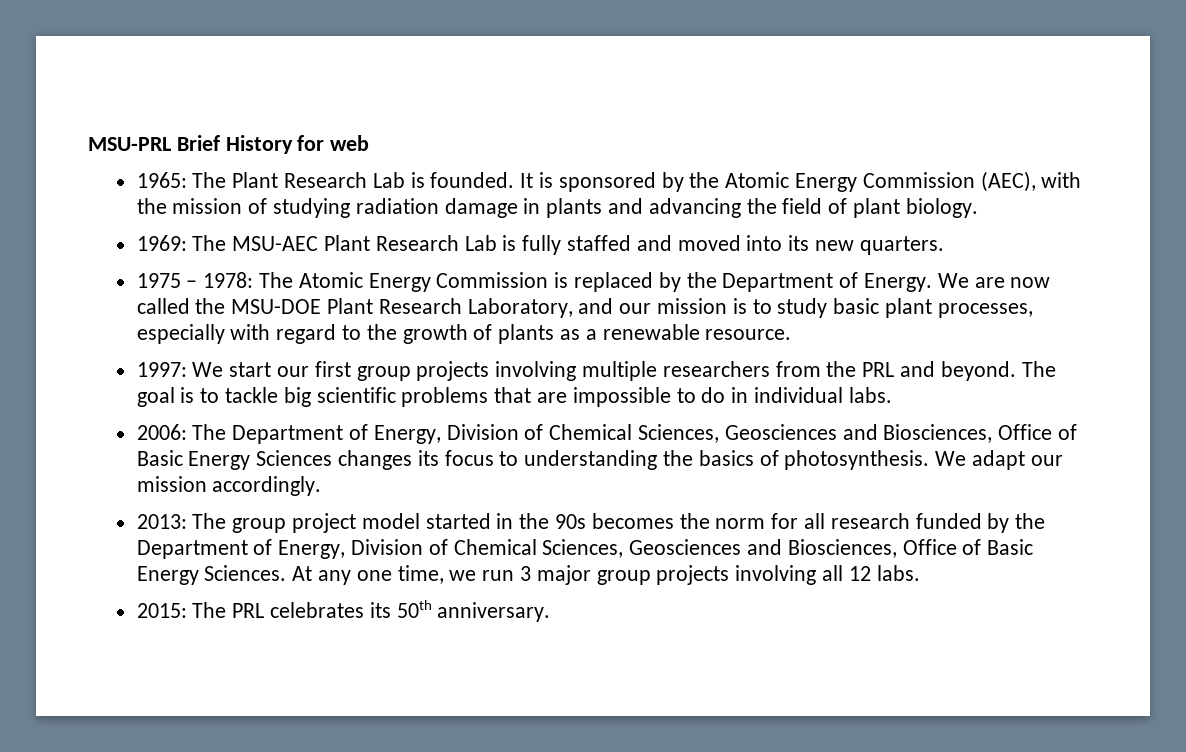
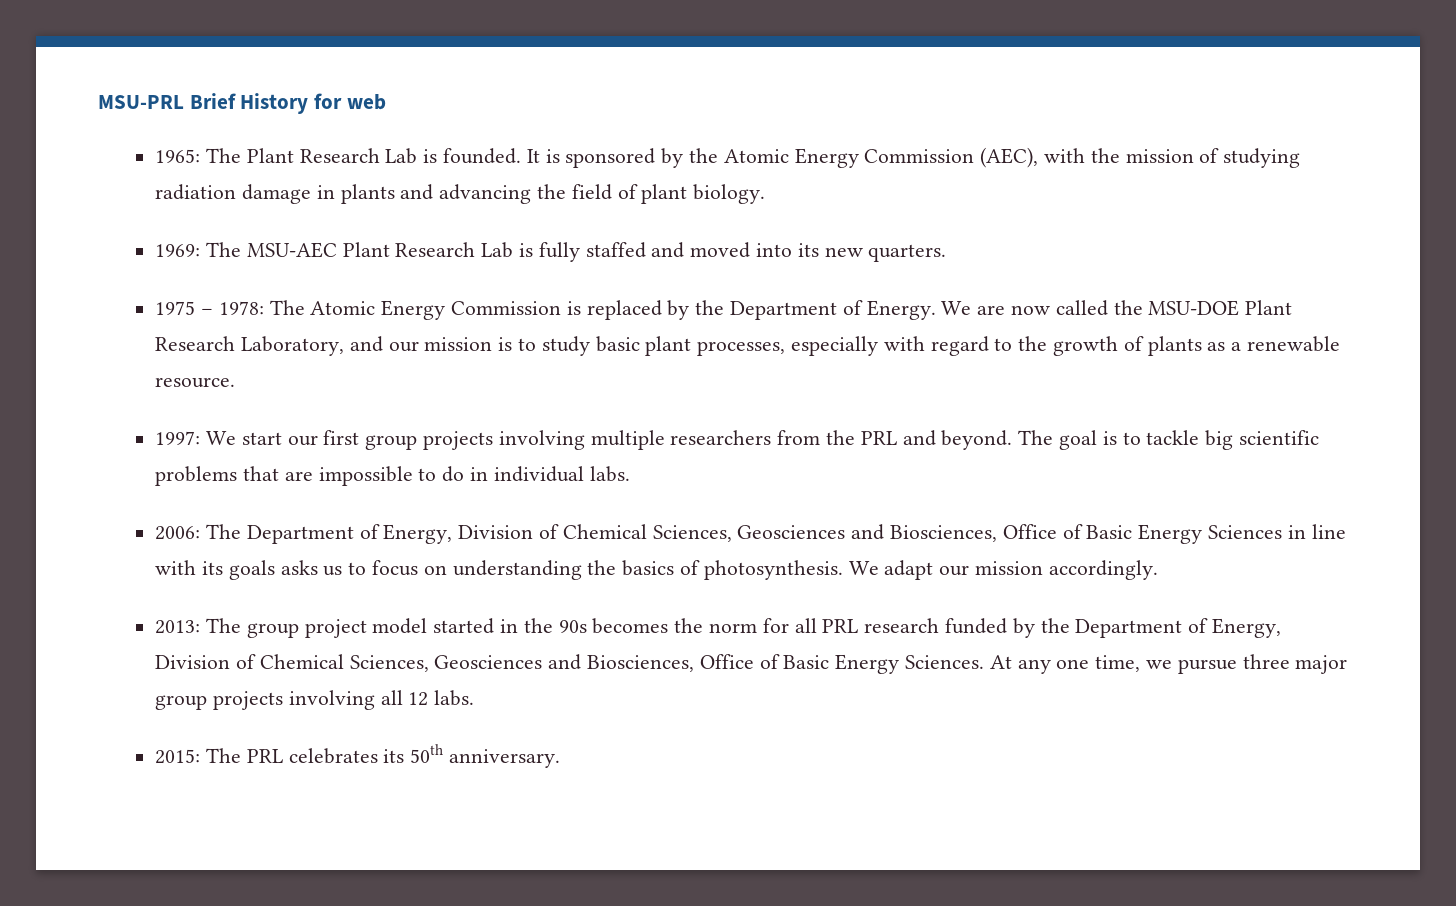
[337,450,519,470] changes its focus to -> [1287,524,1346,539] [155,560,447,580] in line with its goals asks us to focus on
(826, 521) none -> [822,619,859,633] PRL
[482,566,531,581] run 3 -> [1177,654,1290,674] pursue three

